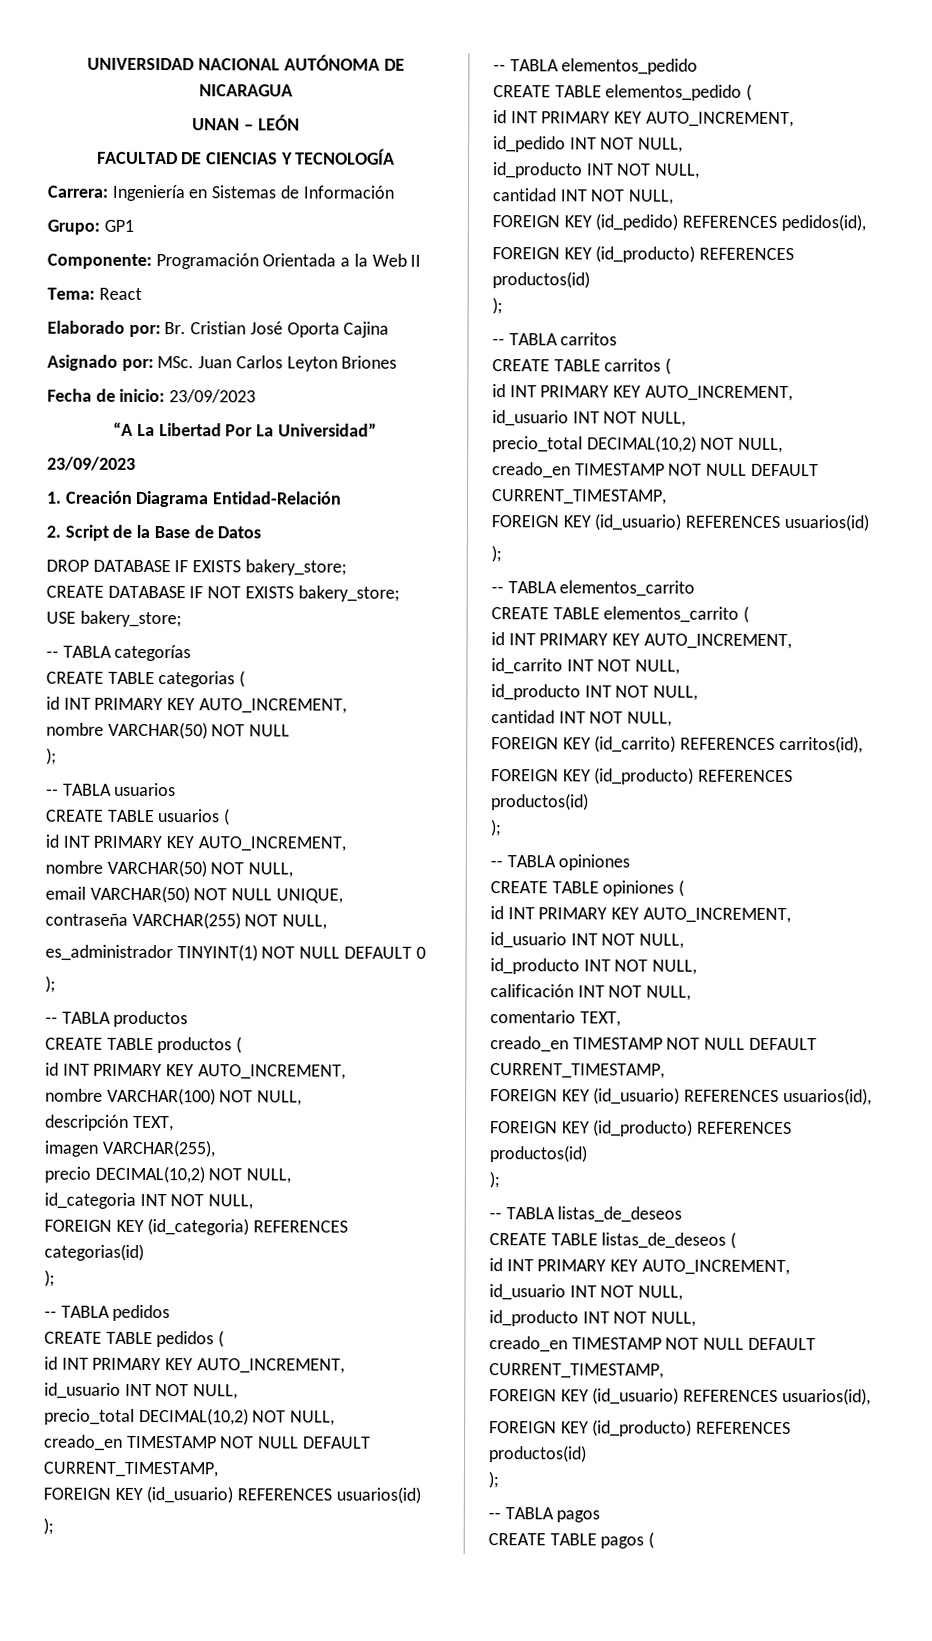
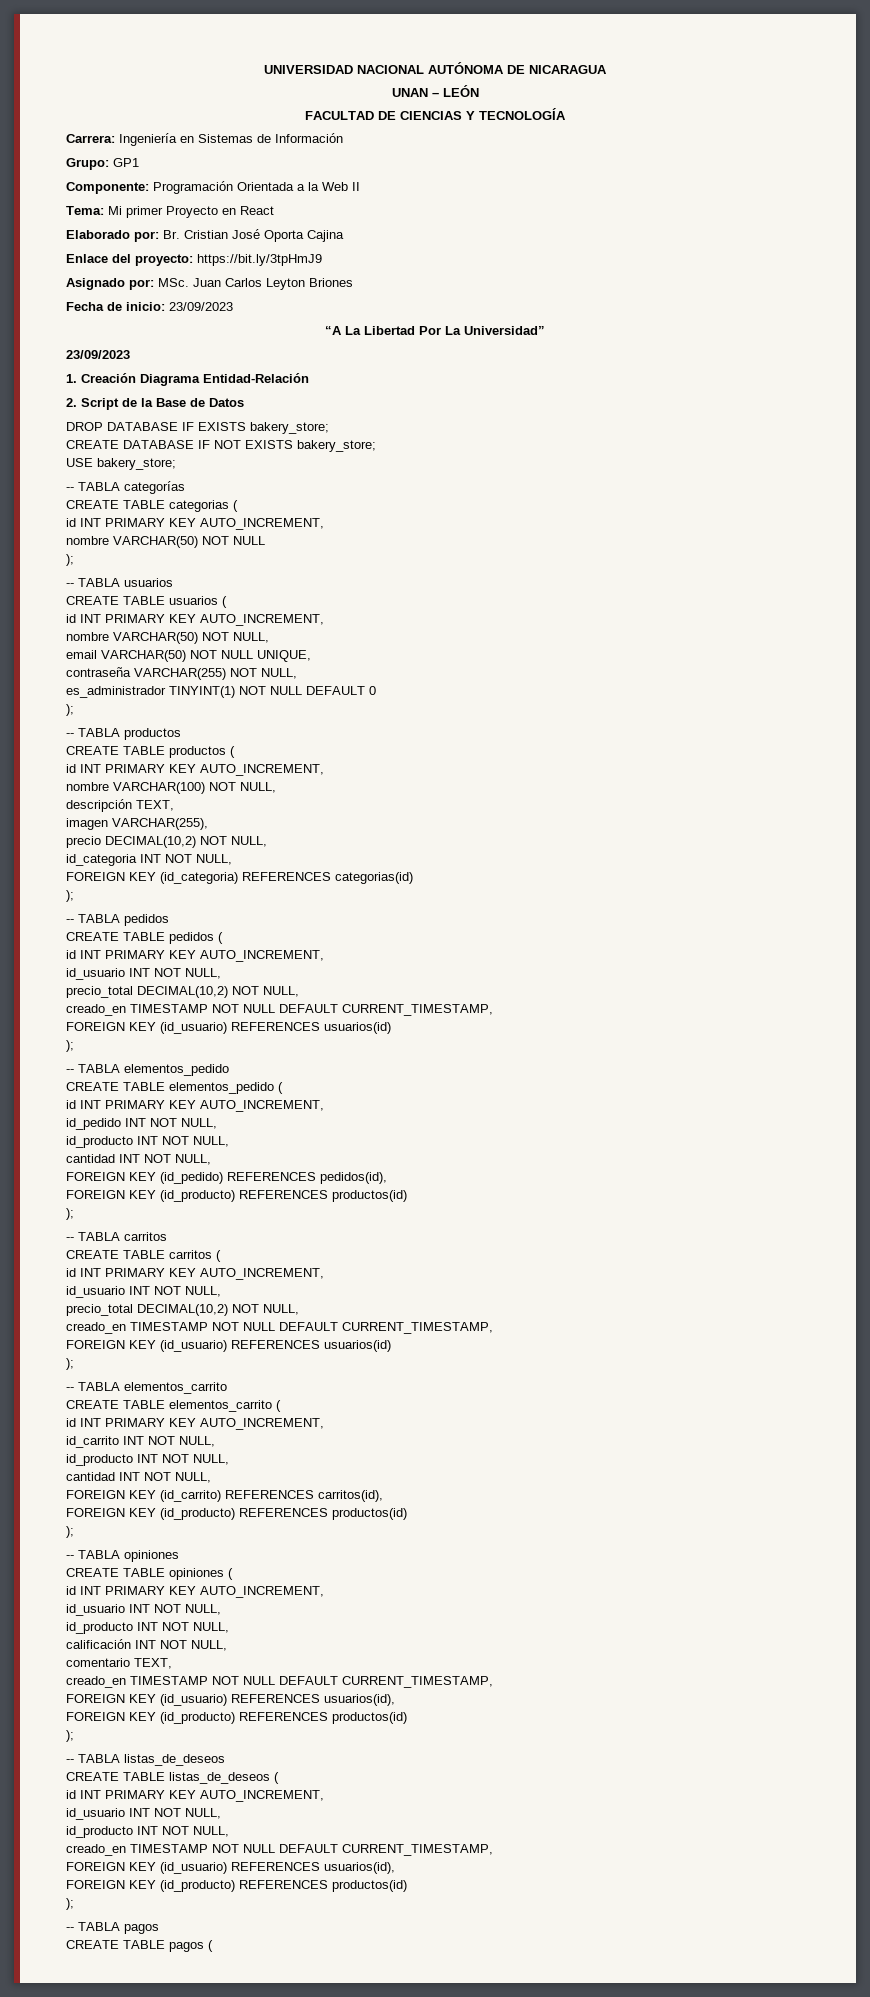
(95, 293) none -> [108,206,236,218] Mi primer Proyecto en
(390, 329) none -> [66,254,322,266] // Enlace del proyecto: https://bit.ly/3tpHmJ9

